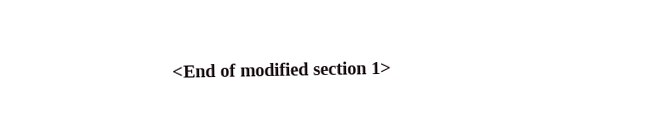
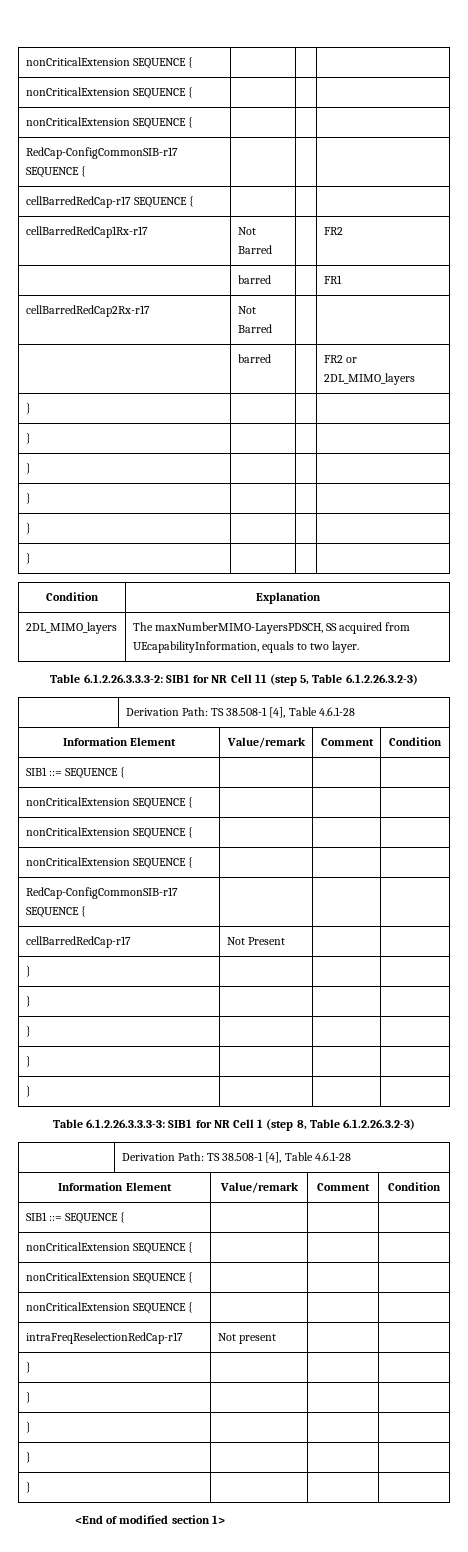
(171, 70) none -> [25,57,193,69] [25,87,193,99] [25,117,193,129] [25,147,178,159] [25,166,86,178] [25,196,194,208] [25,226,148,238] [237,227,256,235] [237,245,272,254] [323,227,343,235] [237,275,271,284] [323,275,342,284] [25,305,150,317] [237,306,256,314] [237,324,272,333] [237,354,271,363] [323,355,357,363] [323,373,415,385] [25,403,31,414] [25,433,31,444] [25,463,31,474] [25,493,31,504] [25,523,31,534] [25,553,31,564] [46,592,99,601] [255,592,321,604] [25,622,117,634] [132,622,411,634] [132,641,360,653] [50,674,418,686] [125,707,355,718] [62,737,177,746] [226,737,306,748] [320,738,374,746] [389,737,442,746] [25,767,126,779] [25,797,193,809] [25,827,193,839] [25,857,193,869] [25,887,178,899] [25,906,86,918] [25,936,131,948] [226,937,285,945] [25,966,31,977] [25,996,31,1007] [25,1026,31,1037] [25,1056,31,1067] [25,1086,31,1097] [52,1119,416,1131] [121,1152,351,1163] [58,1182,172,1191] [219,1182,299,1193] [317,1183,370,1191] [388,1182,441,1191] [25,1212,126,1224] [25,1242,193,1254] [25,1272,193,1284] [25,1302,193,1314] [25,1332,183,1344] [217,1333,276,1344] [25,1362,31,1373] [25,1392,31,1403] [25,1422,31,1433] [25,1452,31,1463] [25,1482,31,1493] nonCriticalExtension SEQUENCE { | | | // nonCriticalExtension SEQUENCE { | | | // nonCriticalExtension SEQUENCE { | | | // RedCap-ConfigCommonSIB-r17 SEQUENCE { | | | // cellBarredRedCap-r17 SEQUENCE { | | | // cellBarredRedCap1Rx-r17 | Not Barred | | FR2 // | barred | | FR1 // cellBarredRedCap2Rx-r17 | Not Barred | | // | barred | | FR2 or 2DL_MIMO_layers // } | | | // } | | | // } | | | // } | | | // } | | | // } | | | // Condition | Explanation // 2DL_MIMO_layers | The maxNumberMIMO-LayersPDSCH, SS acquired from UEcapabilityInformation, equals to two layer. // Table 6.1.2.26.3.3.3-2: SIB1 for NR Cell 11 (step 5, Table 6.1.2.26.3.2-3) // | Derivation Path: TS 38.508-1 [4], Table 4.6.1-28 // Information Element | Value/remark | Comment | Condition // SIB1 ::= SEQUENCE { | | | // nonCriticalExtension SEQUENCE { | | | // nonCriticalExtension SEQUENCE { | | | // nonCriticalExtension SEQUENCE { | | | // RedCap-ConfigCommonSIB-r17 SEQUENCE { | | | // cellBarredRedCap-r17 | Not Present | | // } | | | // } | | | // } | | | // } | | | // } | | | // Table 6.1.2.26.3.3.3-3: SIB1 for NR Cell 1 (step 8, Table 6.1.2.26.3.2-3) // | Derivation Path: TS 38.508-1 [4], Table 4.6.1-28 // Information Element | Value/remark | Comment | Condition // SIB1 ::= SEQUENCE { | | | // nonCriticalExtension SEQUENCE { | | | // nonCriticalExtension SEQUENCE { | | | // nonCriticalExtension SEQUENCE { | | | // intraFreqReselectionRedCap-r17 | Not present | | // } | | | // } | | | // } | | | // } | | | // } | | | //

